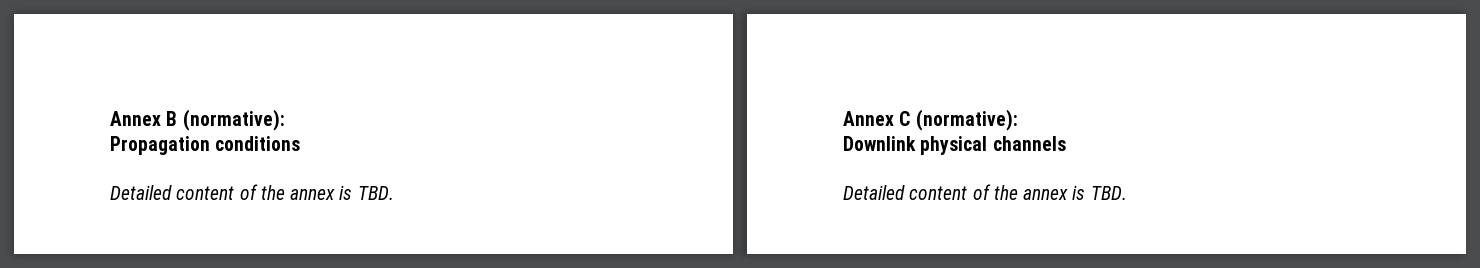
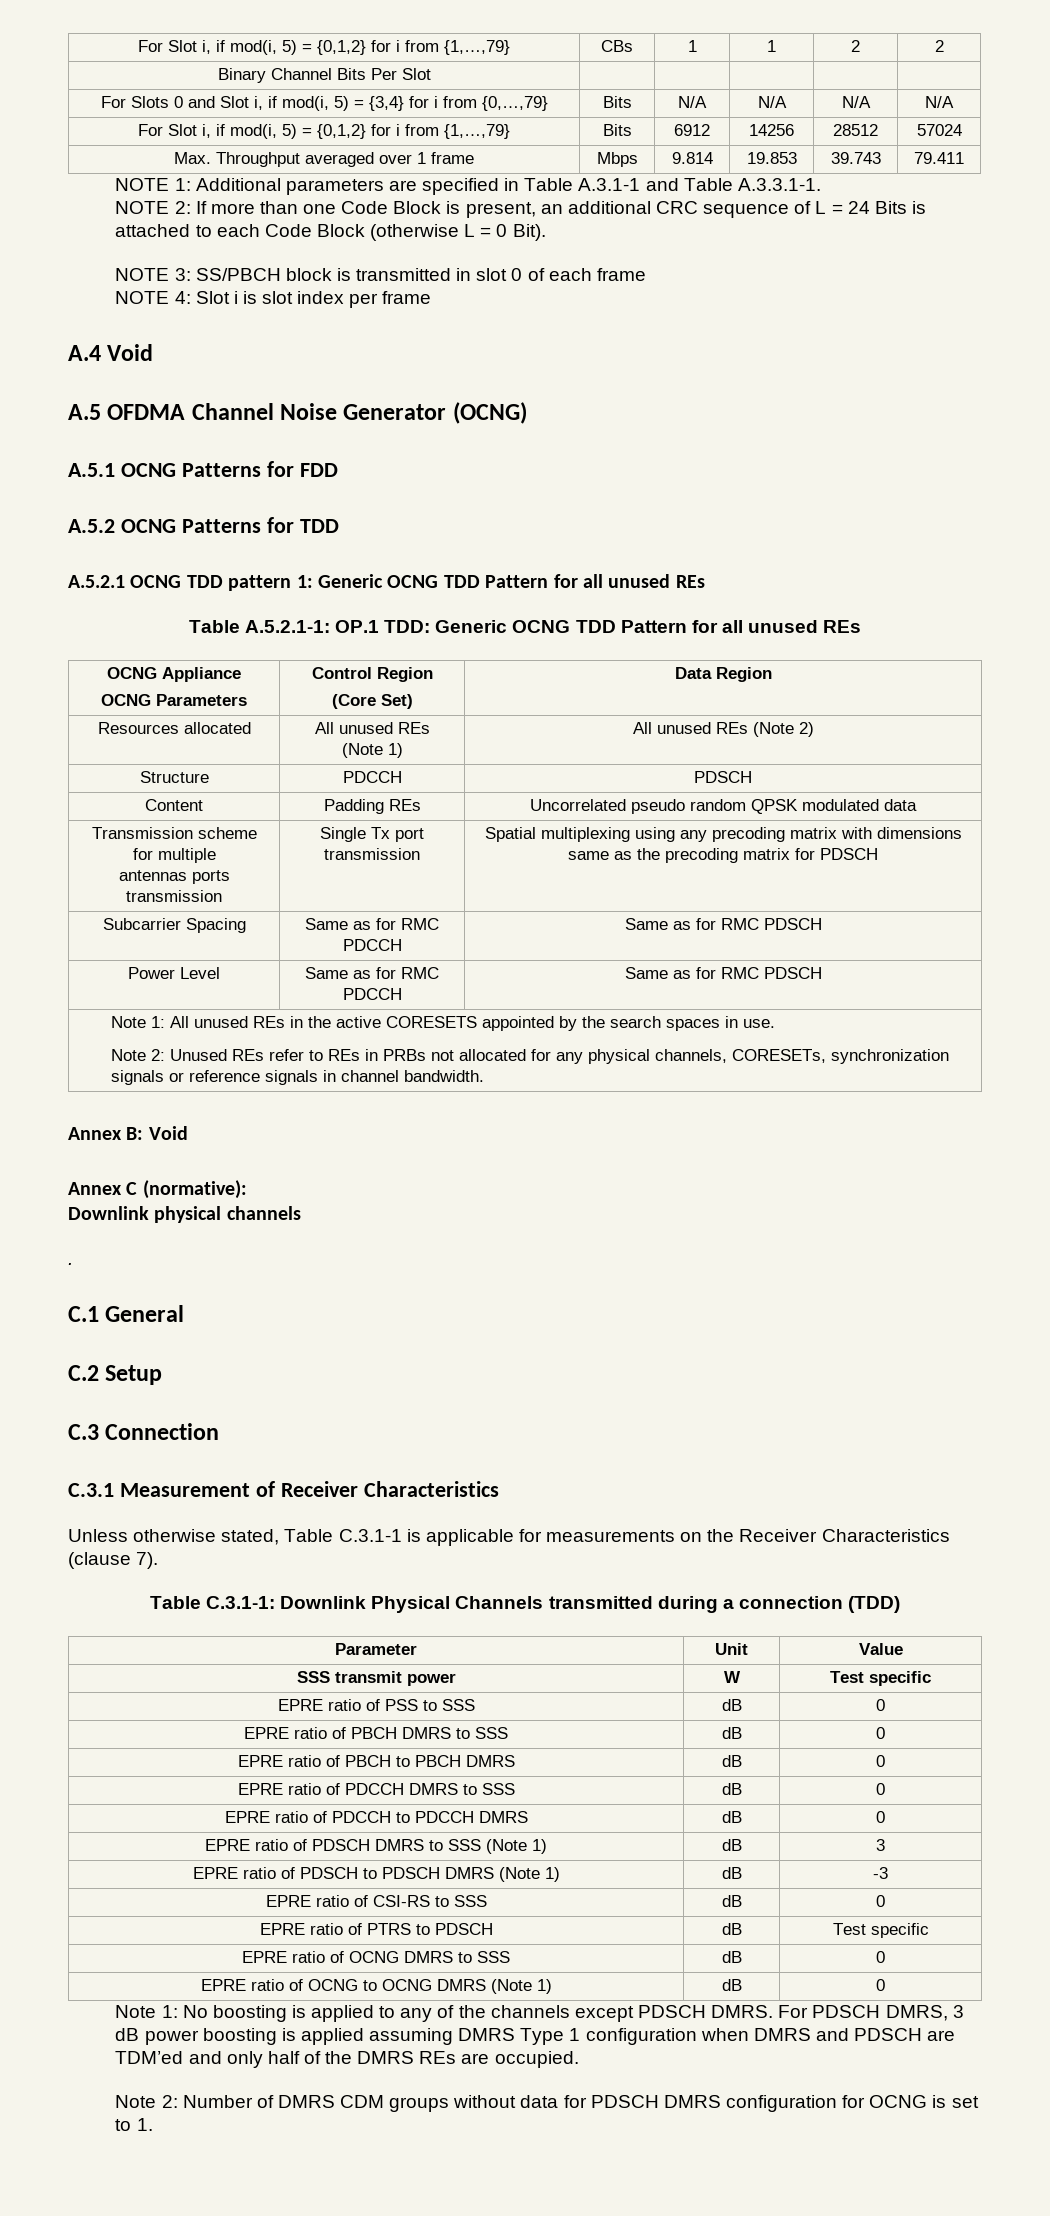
[110,109,285,131] [110,136,301,155] [110,184,394,200] Annex B (normative): // Propagation conditions // Detailed content of the annex is TBD. -> [138,40,510,55] [601,40,633,52] [687,40,697,52] [767,40,776,52] [851,40,860,52] [934,40,944,52] [217,68,431,83] [100,96,548,111] [602,96,632,108] [678,96,707,108] [757,96,787,108] [841,96,871,108] [925,96,954,108] [138,124,510,139] [602,124,632,136] [674,124,710,136] [749,124,794,136] [833,124,878,136] [916,124,962,136] [174,152,474,167] [596,152,638,167] [671,152,713,164] [746,152,797,164] [830,152,881,164] [914,152,964,164] [115,178,821,195] [115,201,926,218] [115,224,546,241] [115,268,646,281] [115,291,432,308] [68,344,154,361] [68,402,527,424] [68,461,338,477] [68,517,339,533] [68,574,705,591] [188,620,862,633] [107,667,241,682] [101,694,247,706] [311,667,433,682] [331,694,413,709] [674,667,772,682] [97,722,251,734] [314,722,430,734] [341,743,403,758] [632,722,814,737] [139,771,209,783] [342,771,402,783] [694,771,752,783] [145,799,203,811] [323,799,421,814] [530,799,917,814] [91,827,257,839] [132,848,216,863] [118,870,230,884] [126,890,222,902] [320,827,424,842] [324,848,420,860] [484,827,962,842] [568,848,878,863] [102,918,246,933] [305,918,439,930] [342,939,402,951] [624,918,822,930] [128,967,220,979] [305,967,439,979] [342,988,402,1000] [624,967,822,979] [111,1016,776,1031] [111,1049,950,1064] [111,1070,485,1085] [68,1126,188,1140] For Slot i, if mod(i, 5) = {0,1,2} for i from {1,…,79} | CBs | 1 | 1 | 2 | 2 // Binary Channel Bits Per Slot | | | | | // For Slots 0 and Slot i, if mod(i, 5) = {3,4} for i from {0,…,79} | Bits | N/A | N/A | N/A | N/A // For Slot i, if mod(i, 5) = {0,1,2} for i from {1,…,79} | Bits | 6912 | 14256 | 28512 | 57024 // Max. Throughput averaged over 1 frame | Mbps | 9.814 | 19.853 | 39.743 | 79.411 // NOTE 1: Additional parameters are specified in Table A.3.1-1 and Table A.3.3.1-1. // NOTE 2: If more than one Code Block is present, an additional CRC sequence of L = 24 Bits is attached to each Code Block (otherwise L = 0 Bit). // NOTE 3: SS/PBCH block is transmitted in slot 0 of each frame // NOTE 4: Slot i is slot index per frame // A.4 Void // A.5 OFDMA Channel Noise Generator (OCNG) // A.5.1 OCNG Patterns for FDD // A.5.2 OCNG Patterns for TDD // A.5.2.1 OCNG TDD pattern 1: Generic OCNG TDD Pattern for all unused REs // Table A.5.2.1-1: OP.1 TDD: Generic OCNG TDD Pattern for all unused REs // OCNG Appliance // OCNG Parameters | Control Region // (Core Set) | Data Region // Resources allocated | All unused REs (Note 1) | All unused REs (Note 2) // Structure | PDCCH | PDSCH // Content | Padding REs | Uncorrelated pseudo random QPSK modulated data // Transmission scheme for multiple // antennas ports transmission | Single Tx port transmission | Spatial multiplexing using any precoding matrix with dimensions same as the precoding matrix for PDSCH // Subcarrier Spacing | Same as for RMC PDCCH | Same as for RMC PDSCH // Power Level | Same as for RMC PDCCH | Same as for RMC PDSCH // Note 1: All unused REs in the active CORESETS appointed by the search spaces in use. // Note 2: Unused REs refer to REs in PRBs not allocated for any physical channels, CORESETs, synchronization signals or reference signals in channel bandwidth. // Annex B: Void
[843,184,1127,200] Detailed content of the annex is TBD. -> [68,1263,73,1265] [68,1305,185,1322] [68,1365,163,1385] [68,1423,220,1440] [68,1481,499,1497] [68,1529,950,1546] [68,1552,159,1569] [149,1596,901,1613] [335,1643,417,1655] [715,1643,748,1655] [858,1643,903,1655] [296,1671,456,1686] [723,1671,741,1683] [830,1671,931,1686] [277,1699,475,1711] [721,1699,742,1711] [876,1699,885,1711] [244,1727,508,1739] [721,1727,742,1739] [876,1727,885,1739] [237,1755,515,1767] [721,1755,742,1767] [876,1755,885,1767] [237,1783,515,1795] [721,1783,742,1795] [876,1783,885,1795] [224,1811,528,1823] [721,1811,742,1823] [876,1811,885,1823] [205,1839,547,1854] [721,1839,742,1851] [876,1839,885,1851] [192,1867,560,1882] [721,1867,742,1879] [873,1867,888,1879] [265,1895,487,1907] [721,1895,742,1907] [876,1895,885,1907] [259,1923,493,1935] [721,1923,742,1935] [832,1923,929,1938] [242,1951,510,1963] [721,1951,742,1963] [876,1951,885,1963] [200,1979,552,1994] [721,1979,742,1991] [876,1979,885,1991] [115,2005,964,2022] [115,2028,956,2045] [115,2051,579,2068] [115,2095,979,2112] [115,2118,153,2131] . // C.1 General // C.2 Setup // C.3 Connection // C.3.1 Measurement of Receiver Characteristics // Unless otherwise stated, Table C.3.1-1 is applicable for measurements on the Receiver Characteristics (clause 7). // Table C.3.1-1: Downlink Physical Channels transmitted during a connection (TDD) // Parameter | Unit | Value // SSS transmit power | W | Test specific // EPRE ratio of PSS to SSS | dB | 0 // EPRE ratio of PBCH DMRS to SSS | dB | 0 // EPRE ratio of PBCH to PBCH DMRS | dB | 0 // EPRE ratio of PDCCH DMRS to SSS | dB | 0 // EPRE ratio of PDCCH to PDCCH DMRS | dB | 0 // EPRE ratio of PDSCH DMRS to SSS (Note 1) | dB | 3 // EPRE ratio of PDSCH to PDSCH DMRS (Note 1) | dB | -3 // EPRE ratio of CSI-RS to SSS | dB | 0 // EPRE ratio of PTRS to PDSCH | dB | Test specific // EPRE ratio of OCNG DMRS to SSS | dB | 0 // EPRE ratio of OCNG to OCNG DMRS (Note 1) | dB | 0 // Note 1: No boosting is applied to any of the channels except PDSCH DMRS. For PDSCH DMRS, 3 dB power boosting is applied assuming DMRS Type 1 configuration when DMRS and PDSCH are TDM’ed and only half of the DMRS REs are occupied. // Note 2: Number of DMRS CDM groups without data for PDSCH DMRS configuration for OCNG is set to 1.

